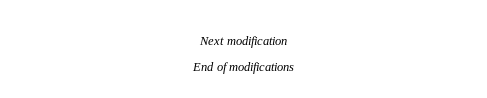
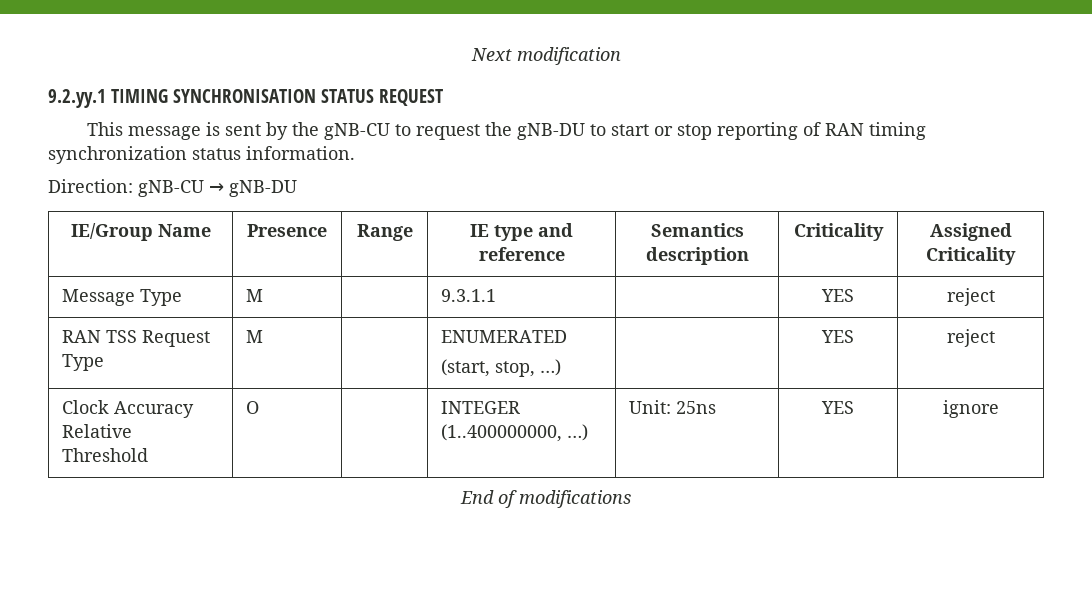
(287, 42) none -> [48,89,443,108] [87,122,927,140] [48,146,355,164] [48,179,297,197] [70,223,211,241] [246,224,327,237] [356,224,413,241] [470,223,573,241] [478,247,565,261] [650,223,744,237] [645,247,749,265] [793,223,884,241] [929,223,1012,241] [926,247,1016,265] [62,289,183,306] [246,289,264,302] [441,289,497,302] [821,289,854,302] [946,288,995,306] [62,330,211,347] [62,354,105,371] [246,330,264,343] [441,330,568,343] [441,359,562,377] [821,330,854,343] [946,329,995,347] [62,400,195,418] [62,424,133,438] [62,448,149,462] [246,401,260,414] [441,401,521,414] [441,424,589,442] [629,400,717,414] [821,401,854,414] [942,400,999,418] // 9.2.yy.1 TIMING SYNCHRONISATION STATUS REQUEST // This message is sent by the gNB-CU to request the gNB-DU to start or stop reporting of RAN timing synchronization status information. // Direction: gNB-CU → gNB-DU // IE/Group Name | Presence | Range | IE type and reference | Semantics description | Criticality | Assigned Criticality // Message Type | M | | 9.3.1.1 | | YES | reject // RAN TSS Request Type | M | | ENUMERATED // (start, stop, …) | | YES | reject // Clock Accuracy Relative Threshold | O | | INTEGER (1..400000000, …) | Unit: 25ns | YES | ignore

